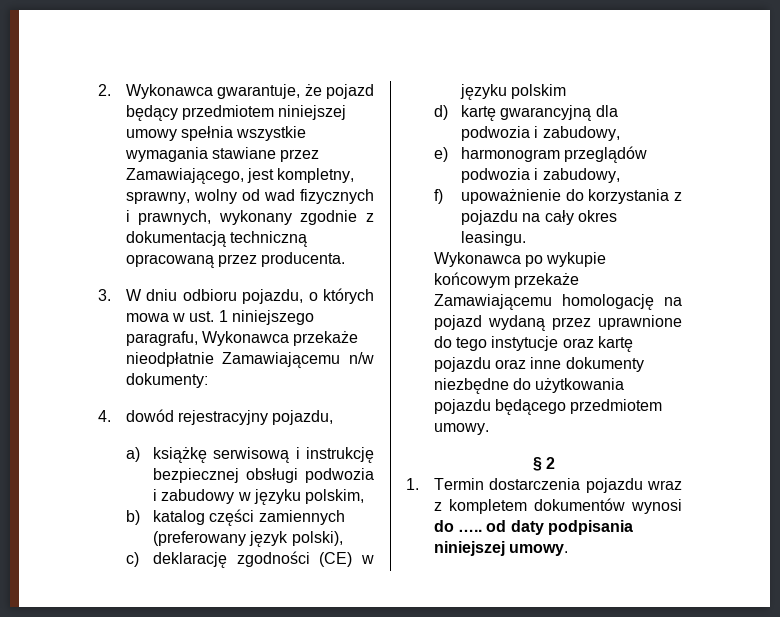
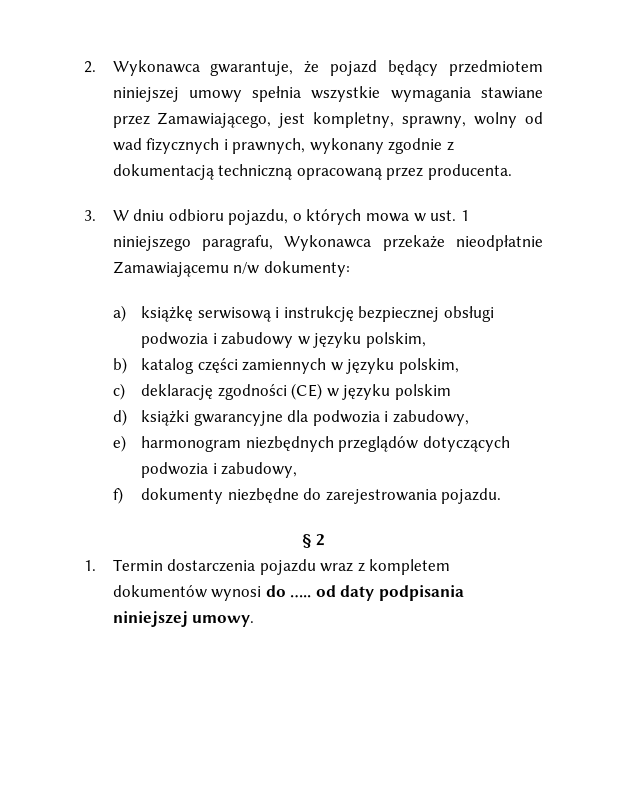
[98,409,334,425] // 4. dowód rejestracyjny pojazdu, -> (350, 269) none
[153,531,343,547] (preferowany język polski), -> [330,358,459,374] w języku polskim,
[461,105,592,121] kartę gwarancyjną -> [141,410,283,426] książki gwarancyjne
[564,146,648,163] przeglądów -> [245,436,510,452] niezbędnych przeglądów dotyczących
[461,189,682,204] [461,210,618,225] [461,231,527,246] [433,252,607,267] [433,272,579,288] [433,294,682,310] [433,315,682,331] [433,336,633,352] [433,357,644,372] [433,378,625,394] [433,399,663,415] [433,423,489,435] upoważnienie do korzystania z pojazdu na cały okres leasingu. // Wykonawca po wykupie końcowym przekaże Zamawiającemu homologację na pojazd wydaną przez uprawnione do tego instytucje oraz kartę pojazdu oraz inne dokumenty niezbędne do użytkowania pojazdu będącego przedmiotem umowy. -> [141,488,502,504] dokumenty niezbędne do zarejestrowania pojazdu.

